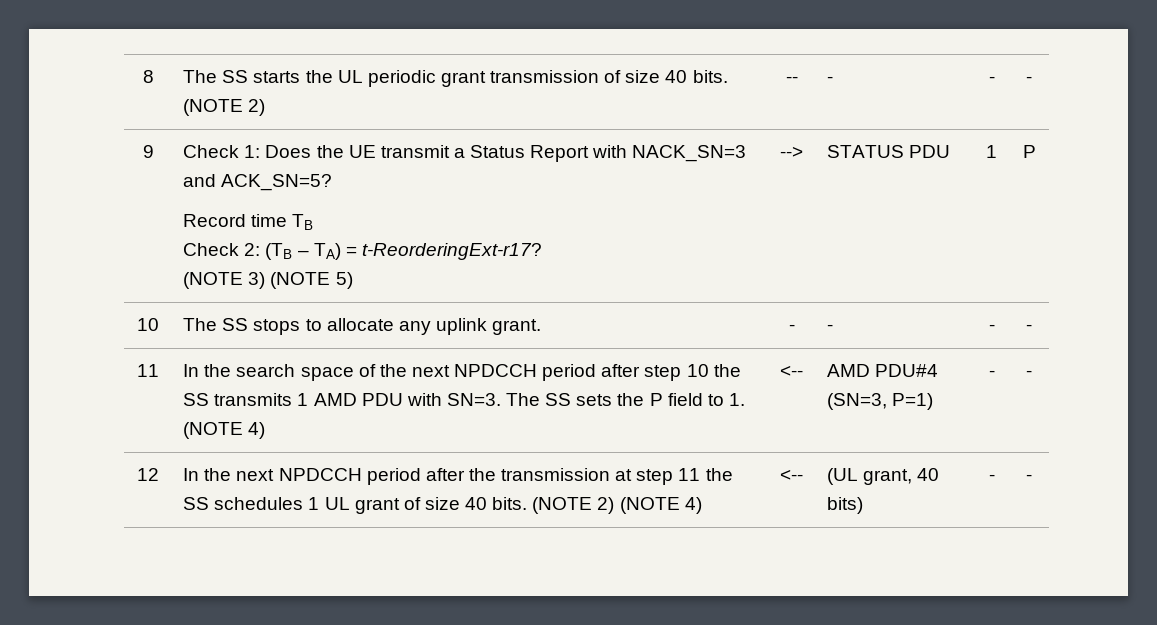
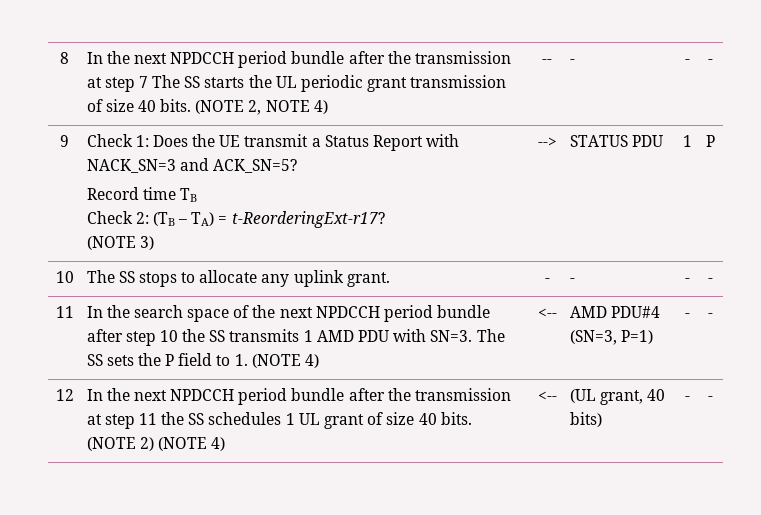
(154, 76) none -> [86,51,511,68] [86,76,148,92] In the next NPDCCH period bundle after the transmission at step 7
[248,99,266,116] 2) -> [248,100,328,115] 2, NOTE 4)
[270,272,353,289] (NOTE 5) -> (154, 243) none
(597, 372) none -> [437,305,491,318] bundle
(421, 476) none -> [291,388,345,401] bundle

